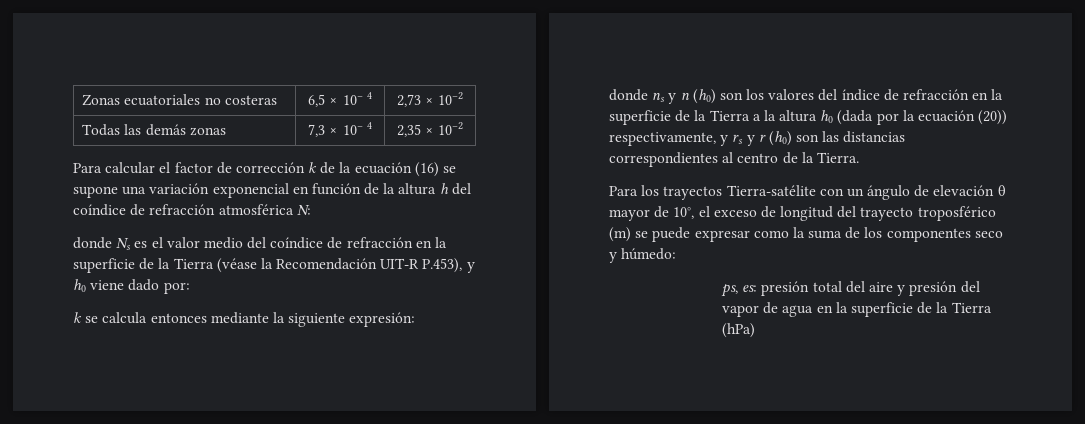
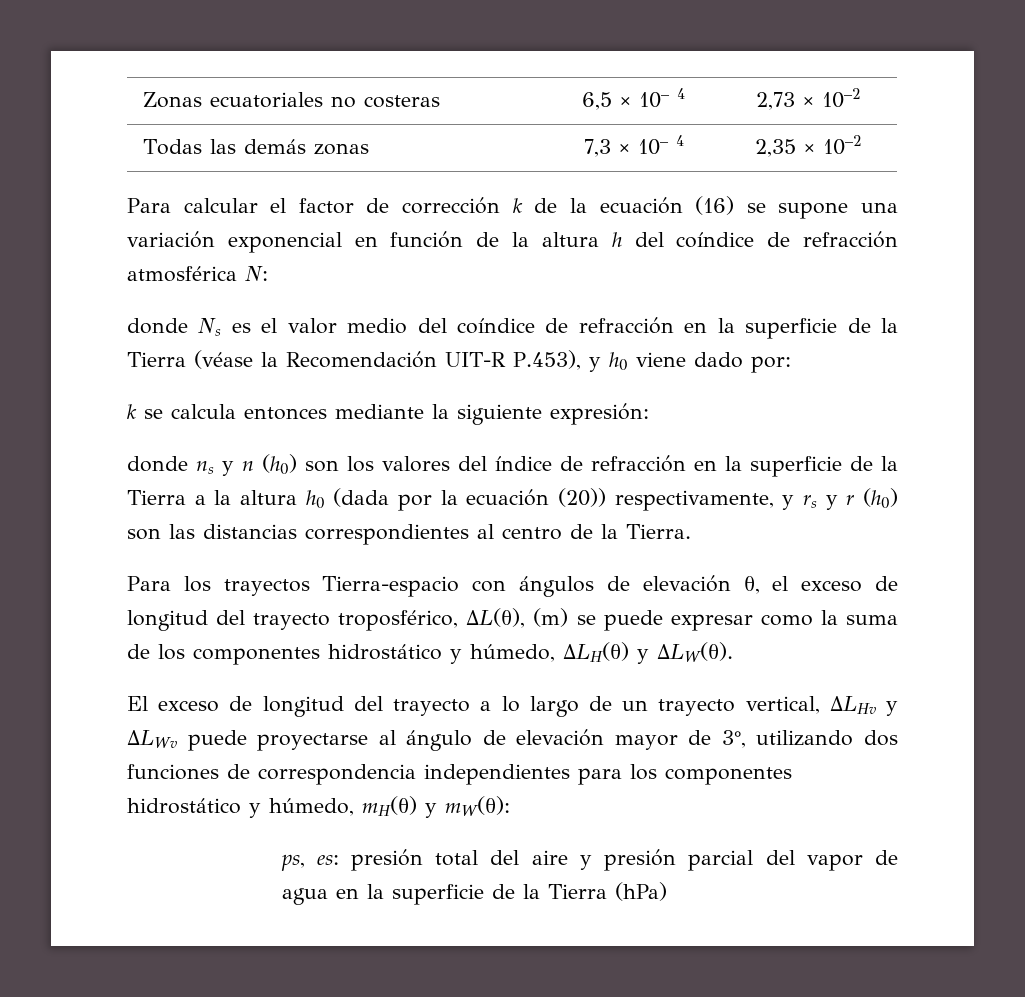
[726,185,1006,200] [609,206,695,221] Tierra-satélite con un ángulo de elevación θ mayor de 10°, -> [322,575,760,597] Tierra-espacio con ángulos de elevación θ,
[917,206,996,221] troposférico -> [338,608,526,631] troposférico, ΔL(θ),
[974,231,1003,238] [609,248,677,263] seco y húmedo: -> [328,642,733,664] [127,696,898,717] [127,729,898,751] [127,764,792,785] [127,796,510,818] hidrostático y húmedo, ΔLH(θ) y ΔLW(θ). // El exceso de longitud del trayecto a lo largo de un trayecto vertical, ΔLHv y ΔLWv puede proyectarse al ángulo de elevación mayor de 3°, utilizando dos funciones de correspondencia independientes para los componentes hidrostático y húmedo, mH(θ) y mW(θ):
(958, 288) none -> [688,850,754,871] parcial

